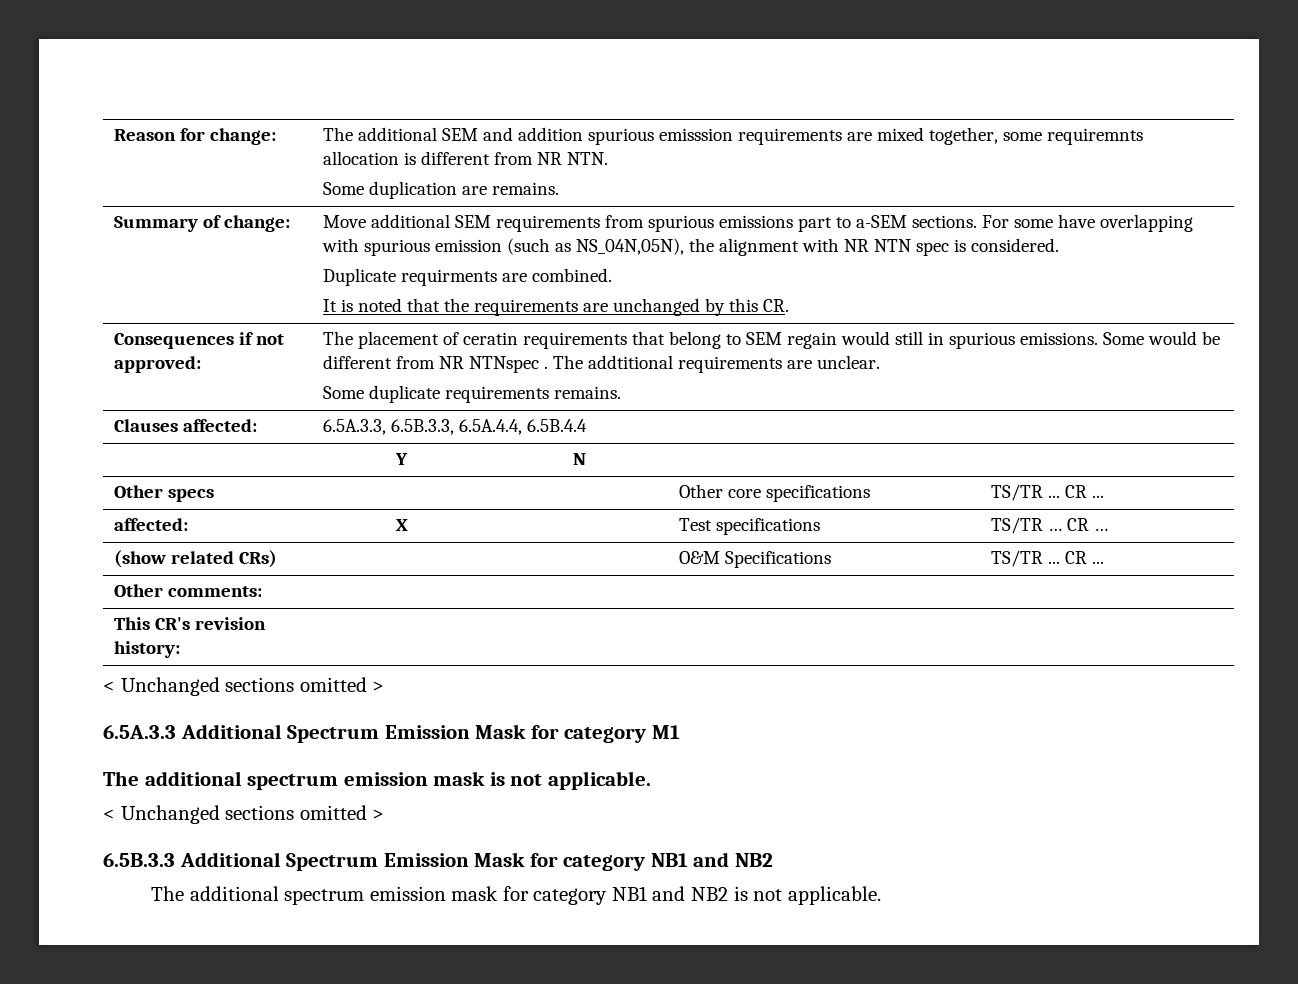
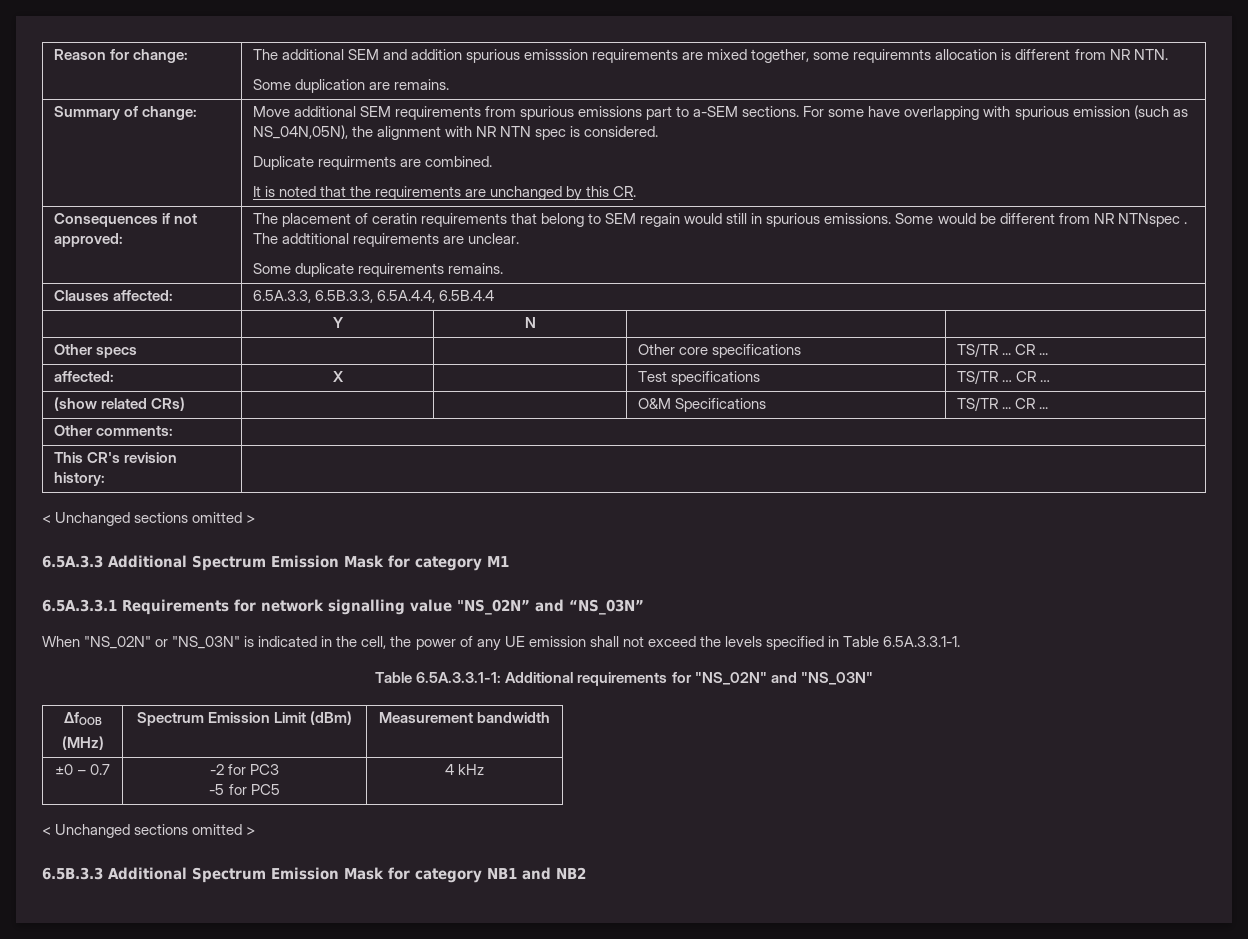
[103,771,651,790] The additional spectrum emission mask is not applicable. -> [42,599,644,615] [42,636,961,651] [375,672,873,686] [63,712,102,725] [61,736,104,750] [136,711,353,726] [378,712,551,723] [55,764,110,775] [209,764,280,775] [209,784,280,795] [444,764,485,775] 6.5A.3.3.1 Requirements for network signalling value "NS_02N” and “NS_03N” // When "NS_02N" or "NS_03N" is indicated in the cell, the power of any UE emission shall not exceed the levels specified in Table 6.5A.3.3.1-1. // Table 6.5A.3.3.1-1: Additional requirements for "NS_02N" and "NS_03N" // ΔfOOB // (MHz) | Spectrum Emission Limit (dBm) | Measurement bandwidth // ±0 – 0.7 | -2 for PC3 // -5 for PC5 | 4 kHz
[151,886,881,905] // The additional spectrum emission mask for category NB1 and NB2 is not applicable. -> (586, 873) none

